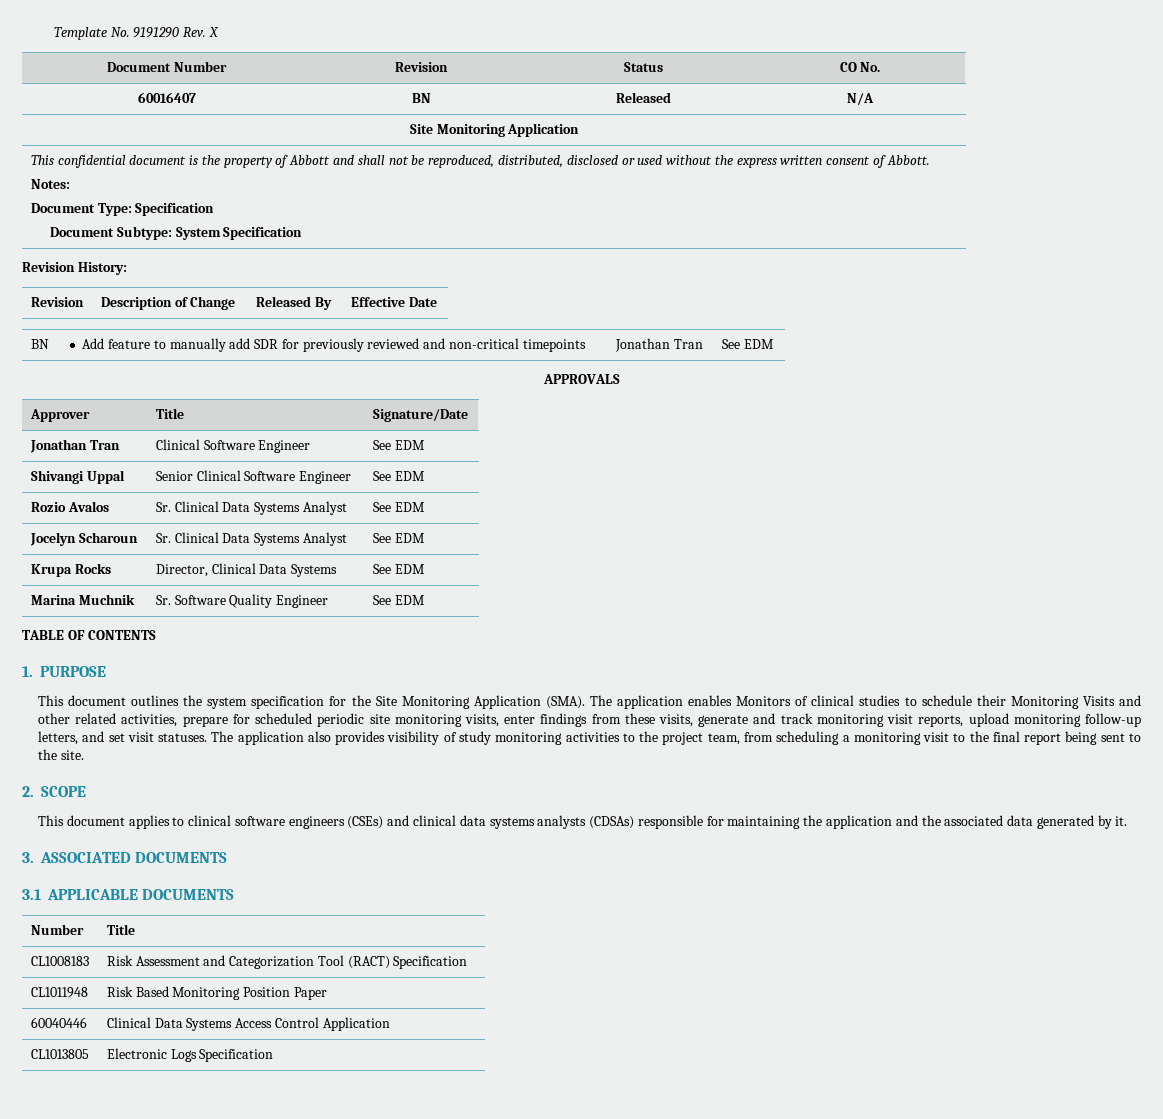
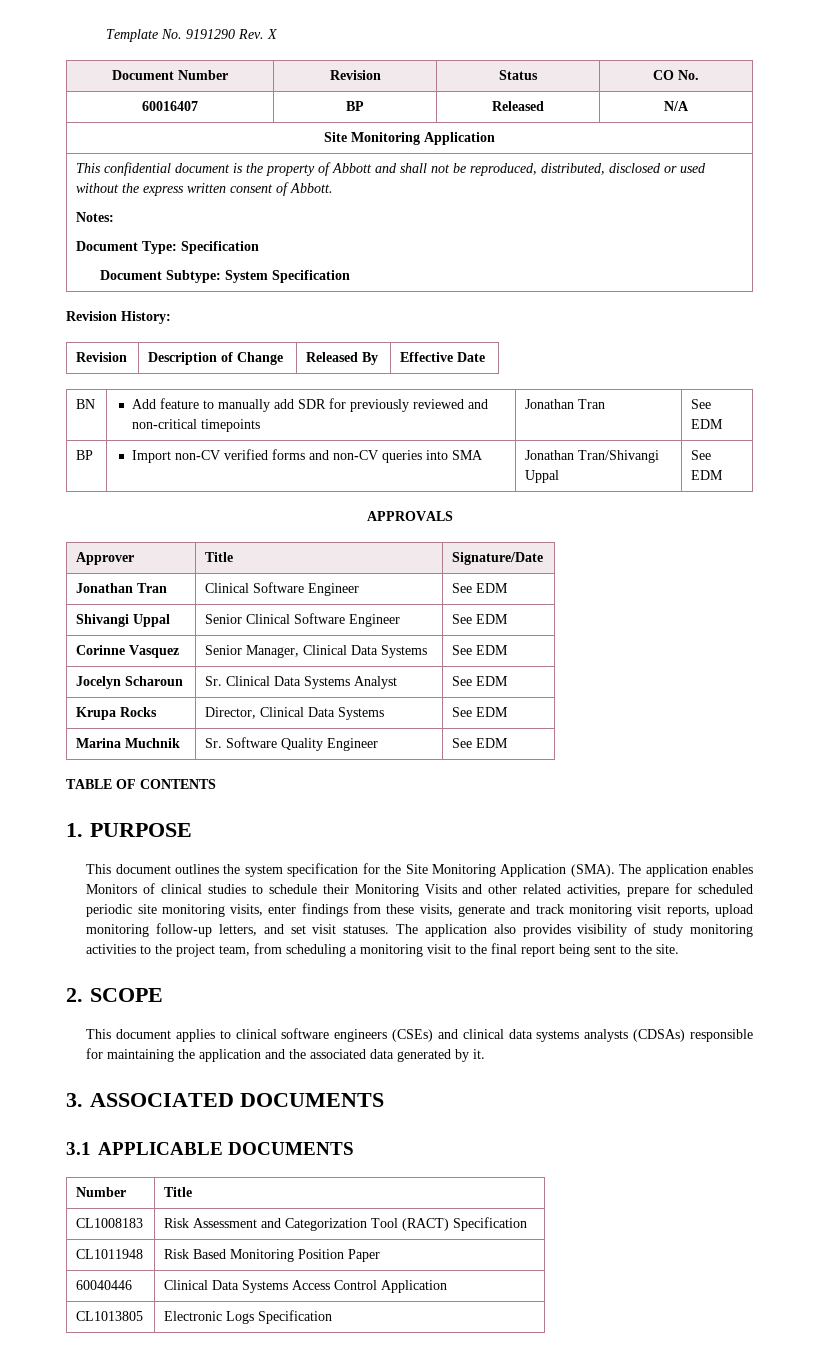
[411,93,431,103] BN -> [345,101,364,111] BP
(774, 344) none -> [76,450,94,460] [131,449,483,463] [525,450,660,463] [525,470,560,483] [691,450,712,460] [691,470,724,480] // BP | Import non-CV verified forms and non-CV queries into SMA | Jonathan Tran/Shivangi Uppal | See EDM
[30,501,109,512] [155,501,347,515] Rozio Avalos | Sr. Clinical Data Systems Analyst -> [76,645,180,658] [205,645,428,658] Corinne Vasquez | Senior Manager, Clinical Data Systems

